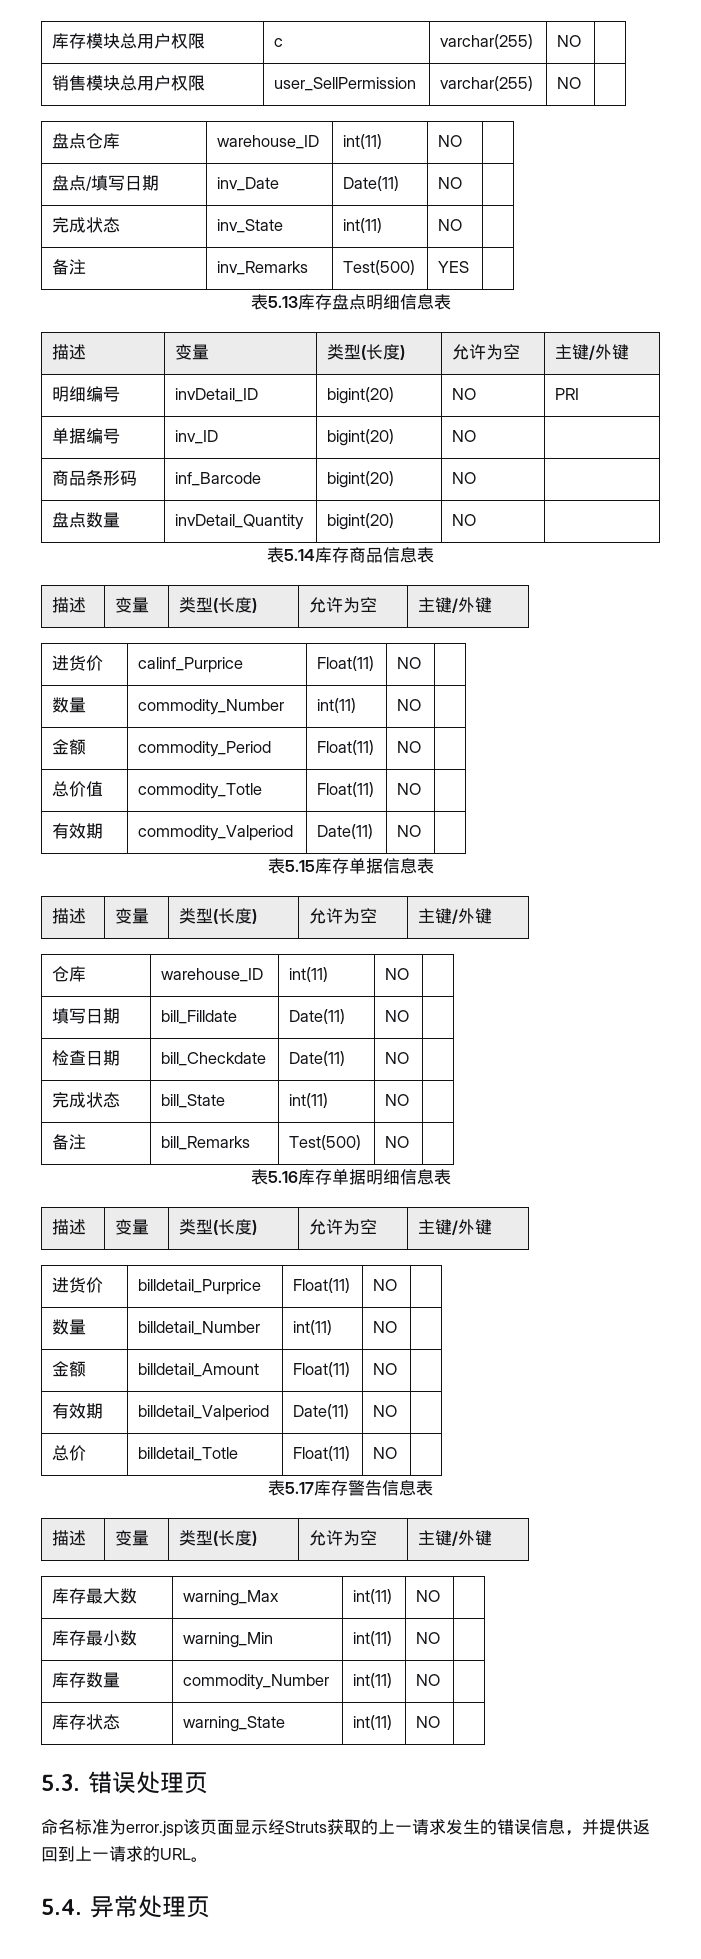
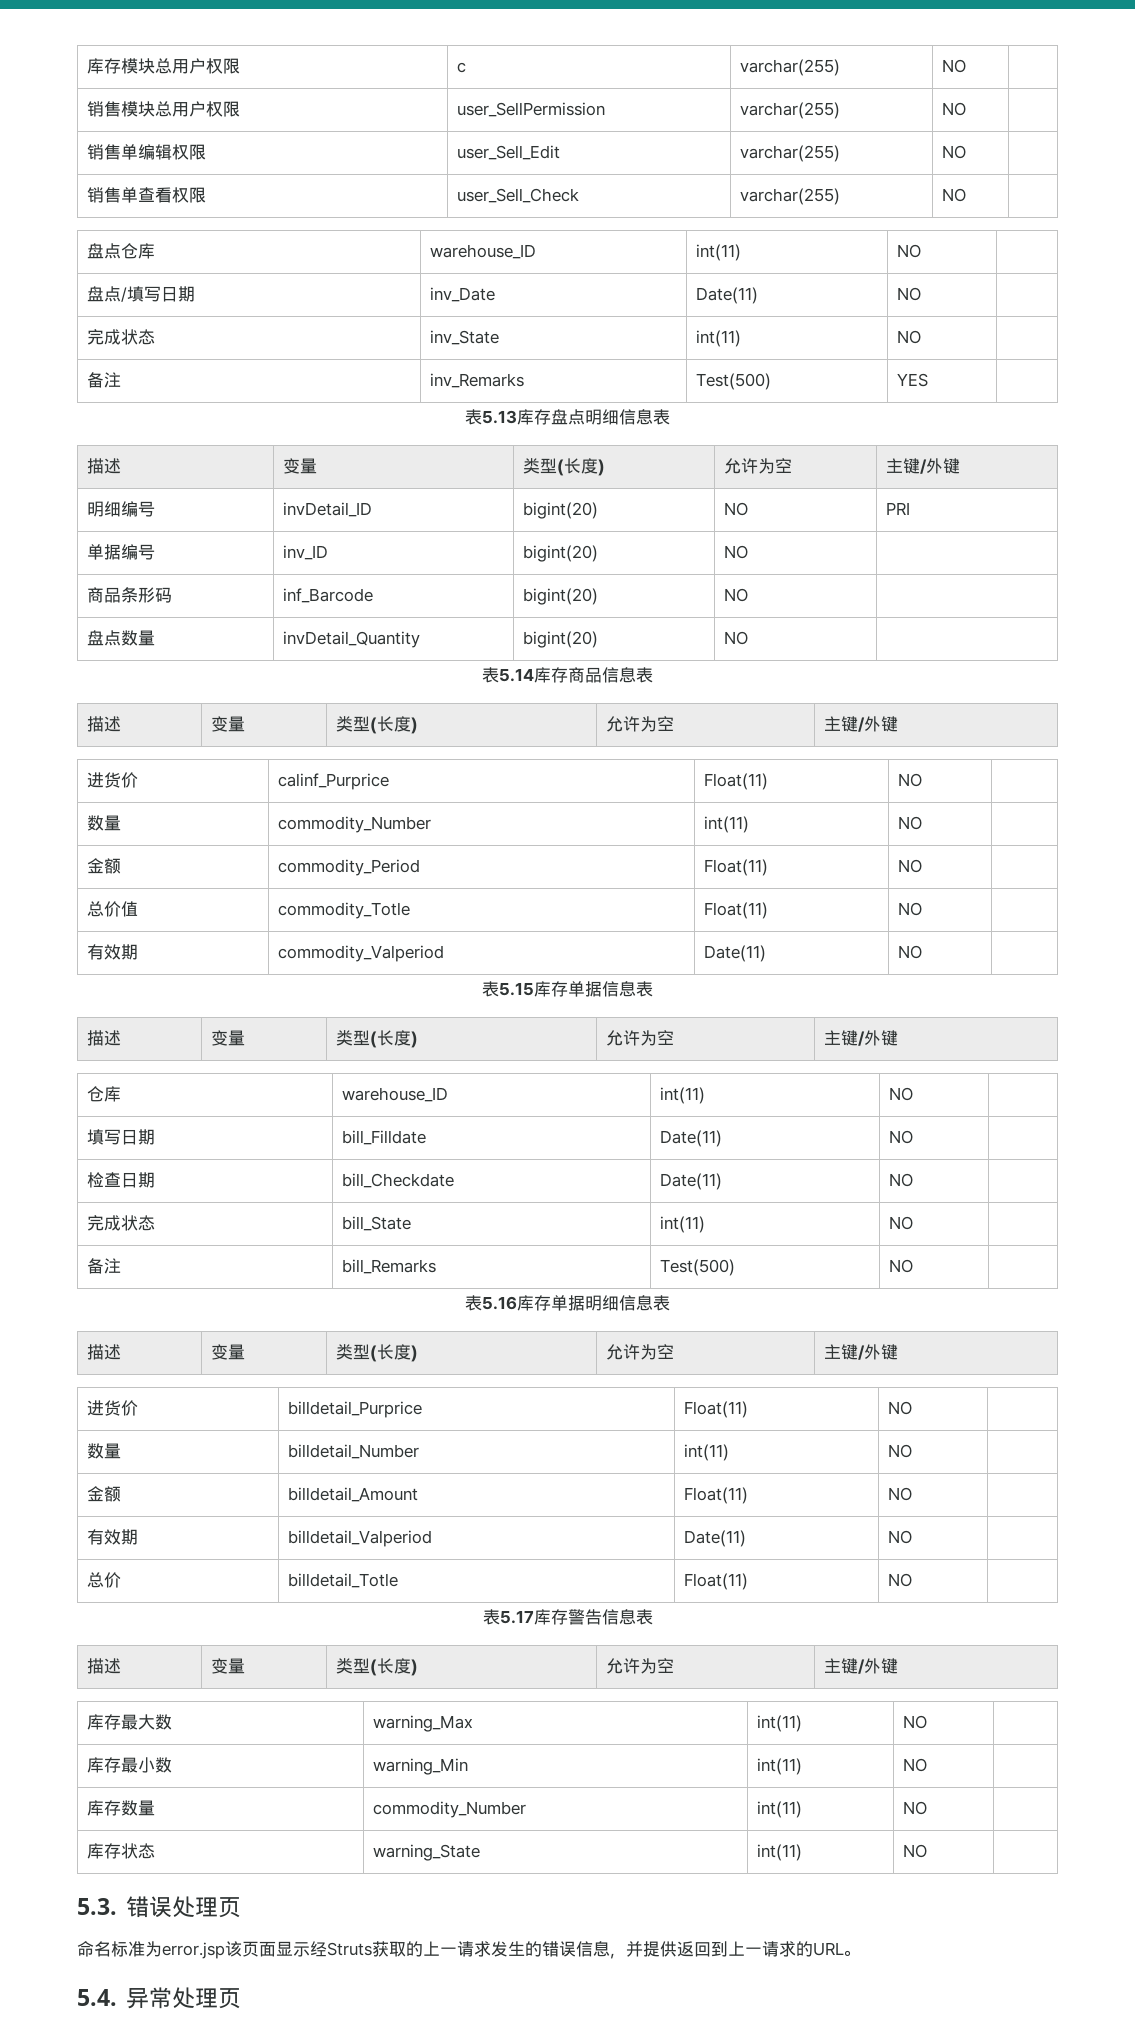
(582, 83) none -> [87,144,207,160] [457,145,561,160] [740,145,841,162] [942,145,967,159] [87,187,207,203] [457,188,580,203] [740,188,841,205] [942,188,967,202] // 销售单编辑权限 | user_Sell_Edit | varchar(255) | NO | // 销售单查看权限 | user_Sell_Check | varchar(255) | NO |

